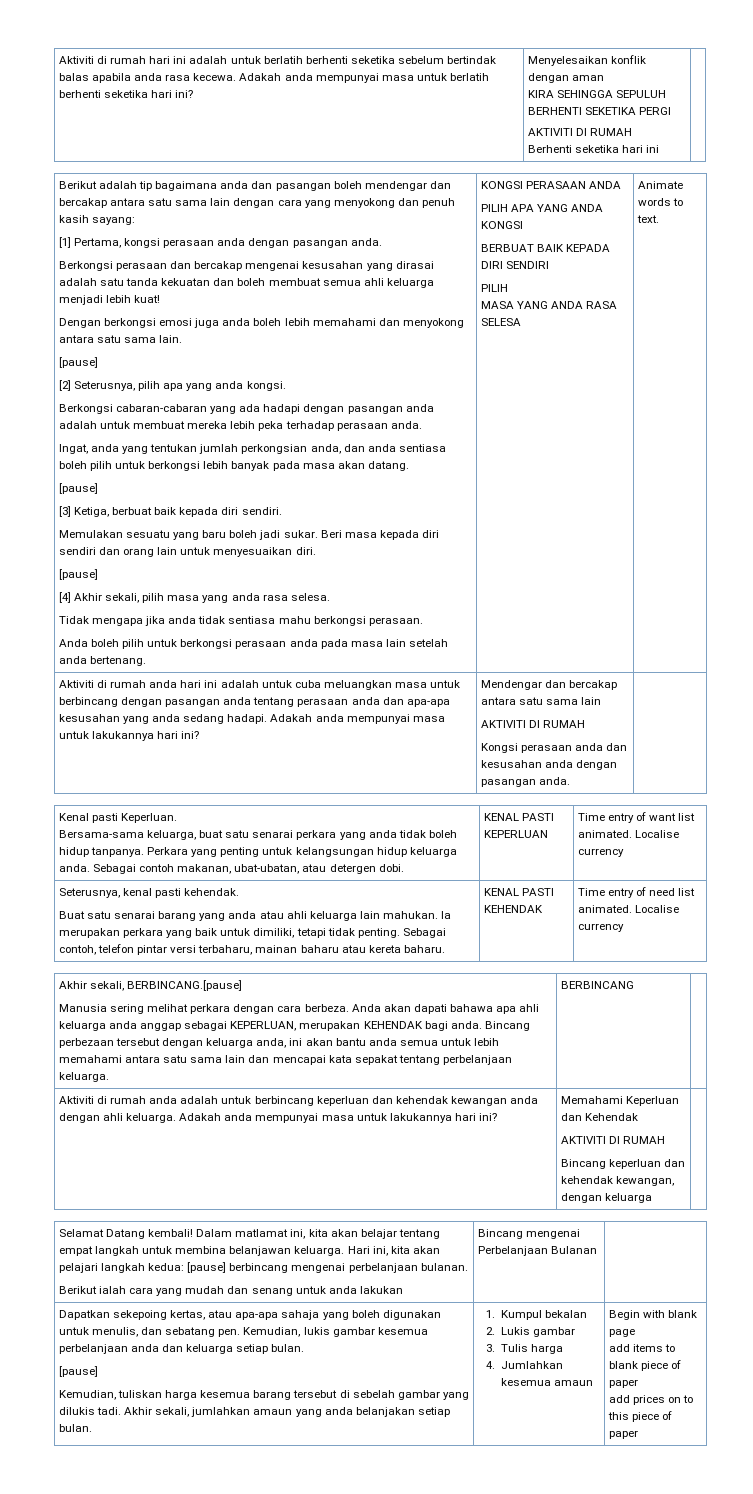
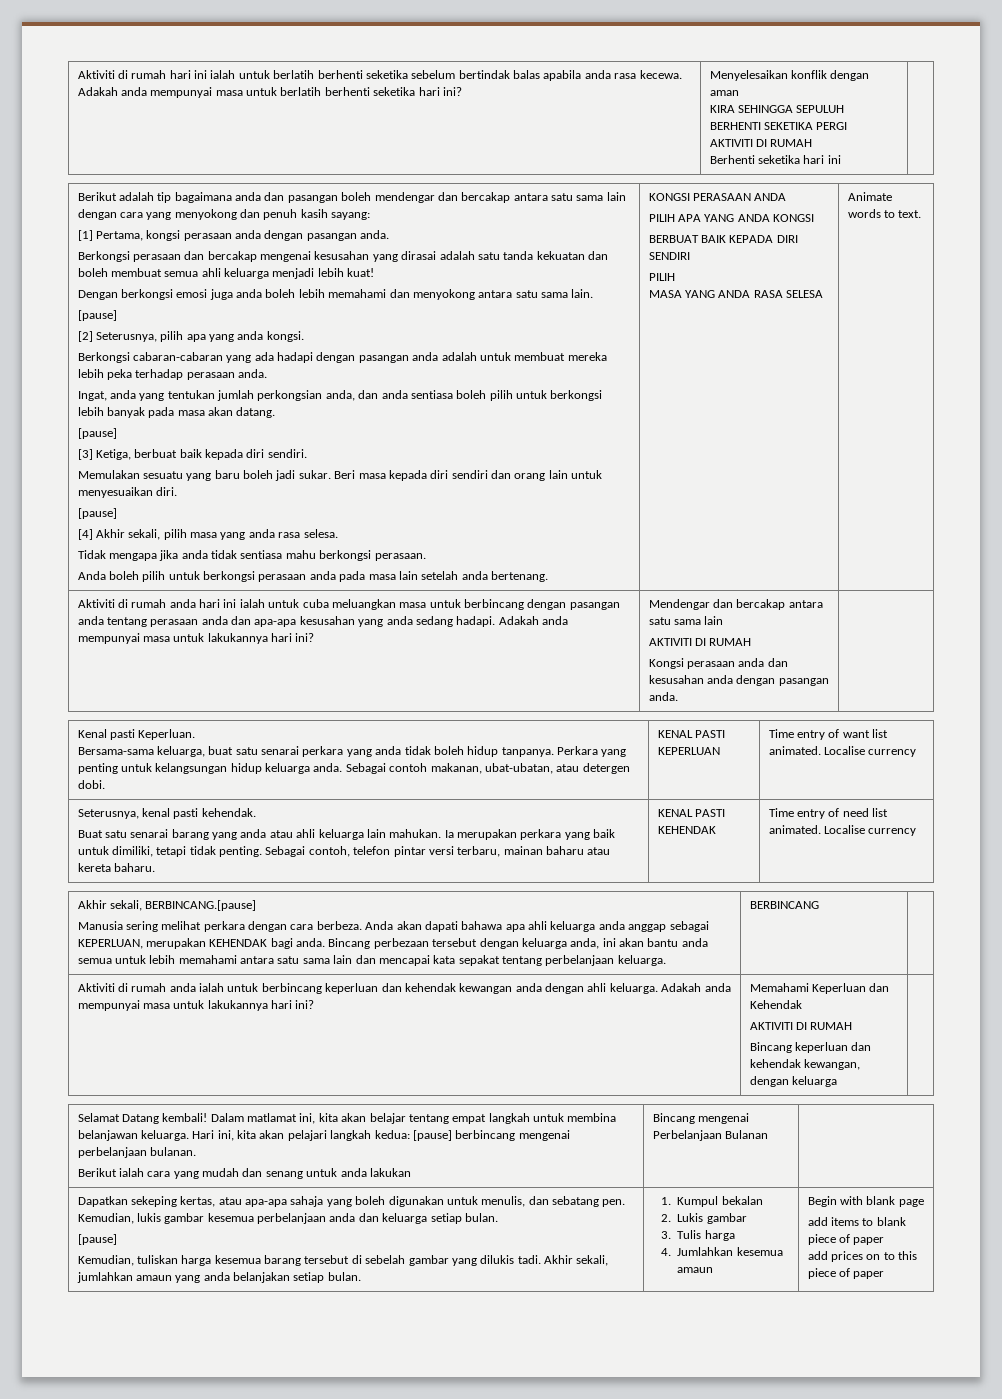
[189,56,228,64] adalah -> [210,70,236,79] ialah
[220,680,259,688] adalah -> [239,599,265,608] ialah
[198,945,253,955] terbaharu, -> [457,846,501,857] terbaru,
[180,1096,219,1104] adalah -> [199,983,225,992] ialah
[113,1310,168,1320] sekepoing -> [130,1196,177,1207] sekeping

